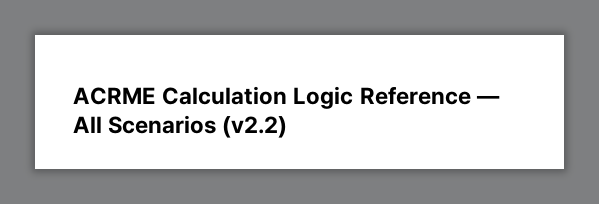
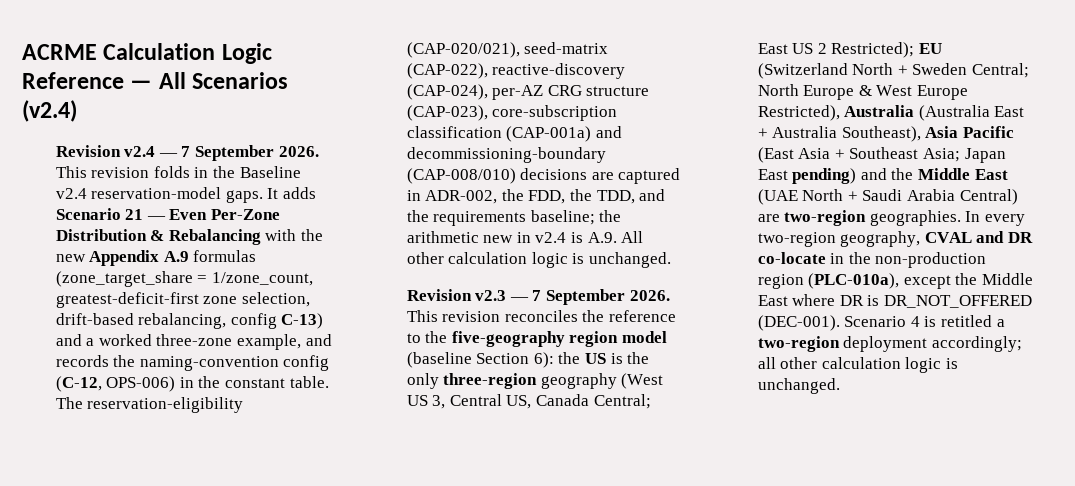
[222,116,288,138] (v2.2) -> [22,100,77,122] [55,145,319,161] [55,166,301,178] [55,187,317,203] [55,208,281,220] [55,229,324,245] [55,250,257,266] [55,271,313,287] [55,292,310,308] [55,313,324,329] [55,334,332,350] [55,355,330,371] [55,376,329,392] [55,397,244,413] [406,42,609,58] [406,63,626,79] [406,84,650,100] [406,105,618,121] [406,126,622,142] [406,147,606,163] [406,168,681,184] [406,189,666,204] [406,210,622,226] [406,231,644,243] [406,252,672,268] [406,289,670,305] [406,310,677,322] [406,331,668,347] [406,352,650,368] [406,373,664,389] [406,394,651,409] [757,42,943,58] [757,63,1030,79] [757,84,969,100] [757,105,1025,121] [757,126,1015,142] [757,147,1006,163] [757,168,1008,184] [757,189,1018,205] [757,210,1026,226] [757,231,1034,247] [757,252,987,268] [757,273,1034,289] [757,294,1033,308] [757,315,1005,331] [757,336,1022,352] [757,357,959,373] [757,378,840,394] (v2.4) // Revision v2.4 — 7 September 2026. This revision folds in the Baseline v2.4 reservation-model gaps. It adds Scenario 21 — Even Per-Zone Distribution & Rebalancing with the new Appendix A.9 formulas (zone_target_share = 1/zone_count, greatest-deficit-first zone selection, drift-based rebalancing, config C-13) and a worked three-zone example, and records the naming-convention config (C-12, OPS-006) in the constant table. The reservation-eligibility (CAP-020/021), seed-matrix (CAP-022), reactive-discovery (CAP-024), per-AZ CRG structure (CAP-023), core-subscription classification (CAP-001a) and decommissioning-boundary (CAP-008/010) decisions are captured in ADR-002, the FDD, the TDD, and the requirements baseline; the arithmetic new in v2.4 is A.9. All other calculation logic is unchanged. // Revision v2.3 — 7 September 2026. This revision reconciles the reference to the five-geography region model (baseline Section 6): the US is the only three-region geography (West US 3, Central US, Canada Central; East US 2 Restricted); EU (Switzerland North + Sweden Central; North Europe & West Europe Restricted), Australia (Australia East + Australia Southeast), Asia Pacific (East Asia + Southeast Asia; Japan East pending) and the Middle East (UAE North + Saudi Arabia Central) are two-region geographies. In every two-region geography, CVAL and DR co-locate in the non-production region (PLC-010a), except the Middle East where DR is DR_NOT_OFFERED (DEC-001). Scenario 4 is retitled a two-region deployment accordingly; all other calculation logic is unchanged.

